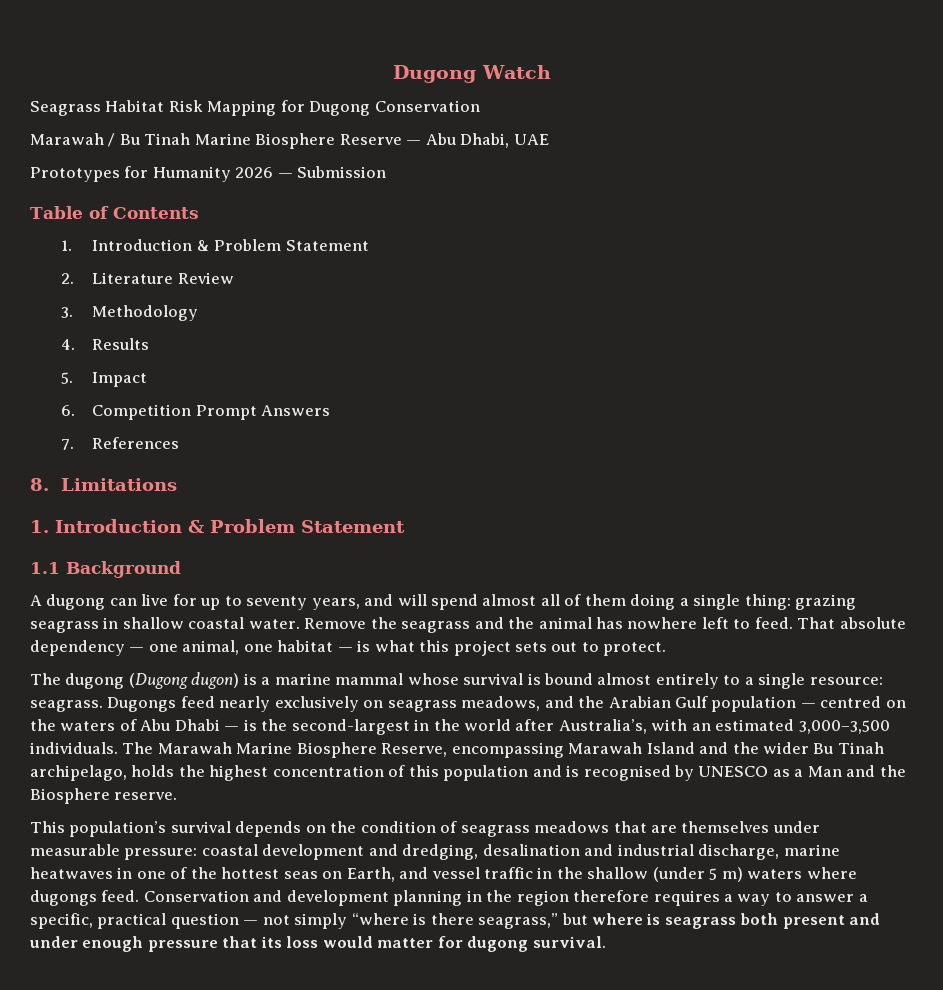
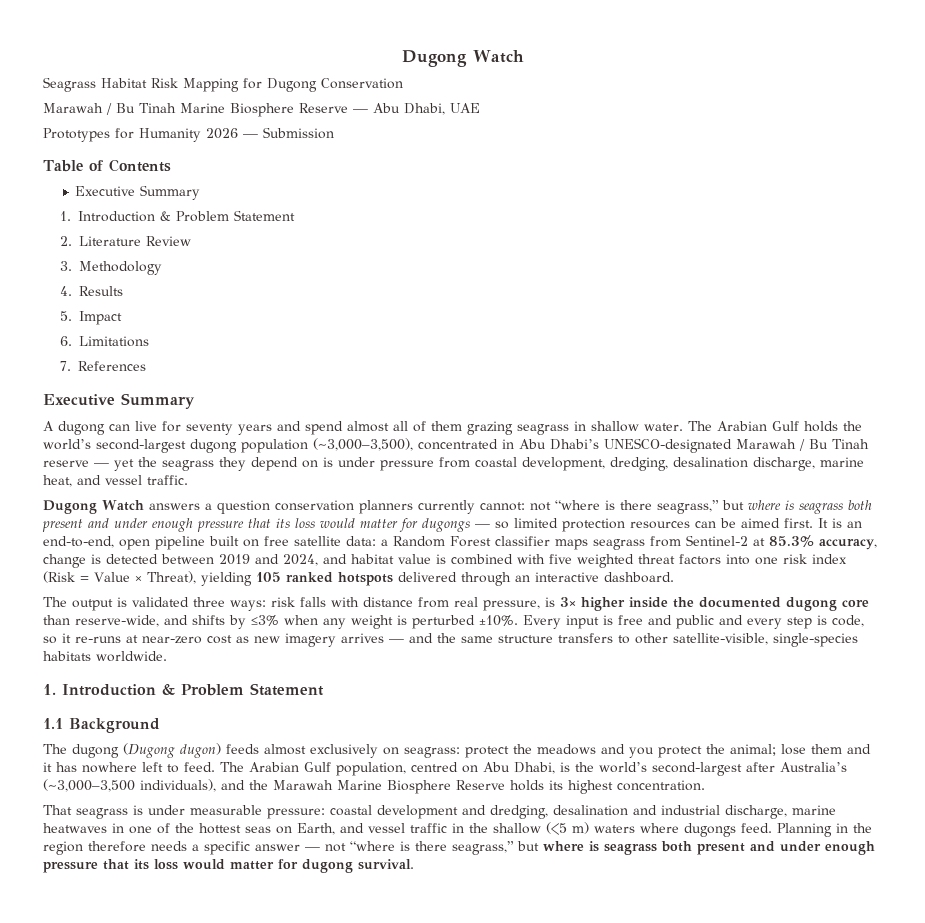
(199, 213) none -> [75,185,201,200] // Executive Summary
[92,404,331,420] Competition Prompt Answers -> [78,336,149,347] Limitations
[30,478,178,491] 8. Limitations -> [43,393,195,409] [43,421,862,435] [43,438,869,453] [43,457,864,471] [43,475,188,487] [43,500,872,514] [42,518,862,532] [43,535,877,550] [43,554,847,568] [43,571,674,586] [43,597,869,611] [43,615,864,629] [43,633,858,647] [43,651,167,662] Executive Summary // A dugong can live for seventy years and spend almost all of them grazing seagrass in shallow water. The Arabian Gulf holds the world’s second-largest dugong population (~3,000–3,500), concentrated in Abu Dhabi’s UNESCO-designated Marawah / Bu Tinah reserve — yet the seagrass they depend on is under pressure from coastal development, dredging, desalination discharge, marine heat, and vessel traffic. // Dugong Watch answers a question conservation planners currently cannot: not “where is there seagrass,” but where is seagrass both present and under enough pressure that its loss would matter for dugongs — so limited protection resources can be aimed first. It is an end-to-end, open pipeline built on free satellite data: a Random Forest classifier maps seagrass from Sentinel-2 at 85.3% accuracy, change is detected between 2019 and 2024, and habitat value is combined with five weighted threat factors into one risk index (Risk = Value × Threat), yielding 105 ranked hotspots delivered through an interactive dashboard. // The output is validated three ways: risk falls with distance from real pressure, is 3× higher inside the documented dugong core than reserve-wide, and shifts by ≤3% when any weight is perturbed ±10%. Every input is free and public and every step is code, so it re-runs at near-zero cost as new imagery arrives — and the same structure transfers to other satellite-visible, single-species habitats worldwide.
[30,594,857,610] [30,617,592,633] A dugong can live for up to seventy years, and will spend almost all of them doing a single thing: grazing seagrass in shallow coastal water. Remove the seagrass and the animal -> [43,743,871,758] [43,762,52,772] The dugong (Dugong dugon) feeds almost exclusively on seagrass: protect the meadows and you protect the animal; lose them and it
[797,617,906,629] [30,640,667,656] [30,672,883,689] [30,696,906,712] [30,719,890,735] [30,742,884,758] [30,765,906,781] [30,788,178,804] [30,821,770,837] That absolute dependency — one animal, one habitat — is what this project sets out to protect. // The dugong (Dugong dugon) is a marine mammal whose survival is bound almost entirely to a single resource: seagrass. Dugongs feed nearly exclusively on seagrass meadows, and the Arabian Gulf population — centred on the waters of Abu Dhabi — is the second-largest in the world after Australia’s, with an estimated 3,000–3,500 individuals. The Marawah Marine Biosphere Reserve, encompassing Marawah Island and the wider Bu Tinah archipelago, holds the highest concentration of this population and is recognised by UNESCO as a Man and the Biosphere reserve. // This population’s survival depends on the condition of seagrass meadows that are themselves -> [220,762,847,776] [43,779,705,794] [43,805,143,819] The Arabian Gulf population, centred on Abu Dhabi, is the world’s second-largest after Australia’s (~3,000–3,500 individuals), and the Marawah Marine Biosphere Reserve holds its highest concentration. // That seagrass is
[652,867,718,882] (under 5 -> [546,822,567,835] (<5
[143,890,868,906] [30,913,239,929] Conservation and development planning in the region therefore requires a way to answer a specific, practical question -> [777,823,872,837] [43,841,300,855] Planning in the region therefore needs a specific answer
[294,913,348,929] simply -> (346, 847) none

